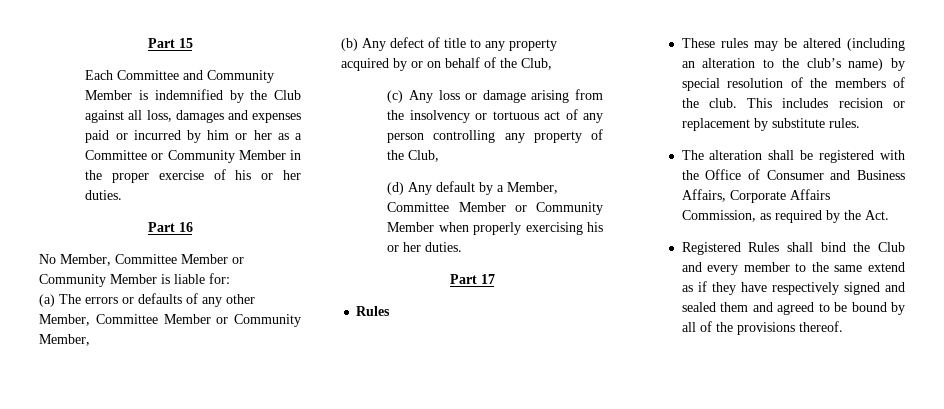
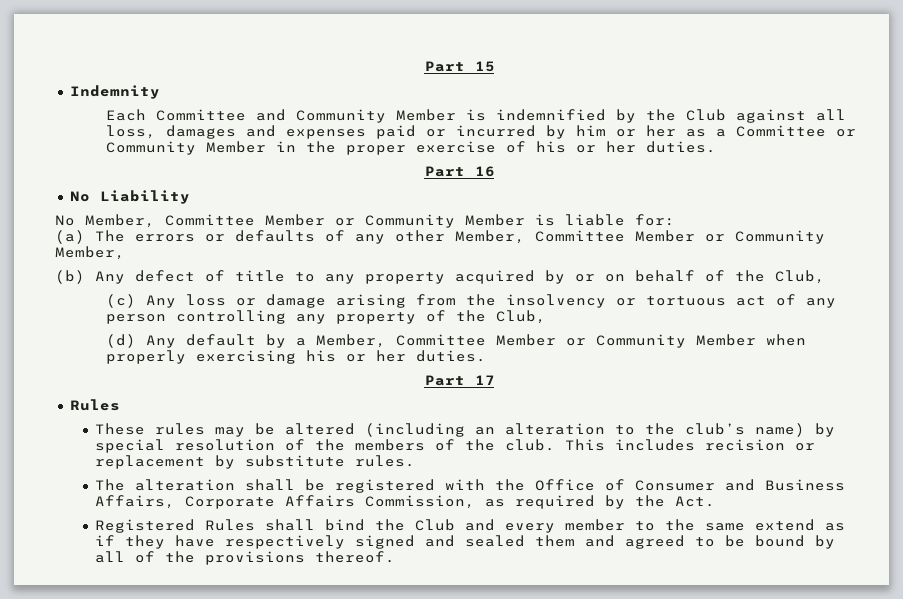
(193, 43) none -> [69,85,160,99] // Indemnity
(193, 227) none -> [69,190,190,204] // No Liability

